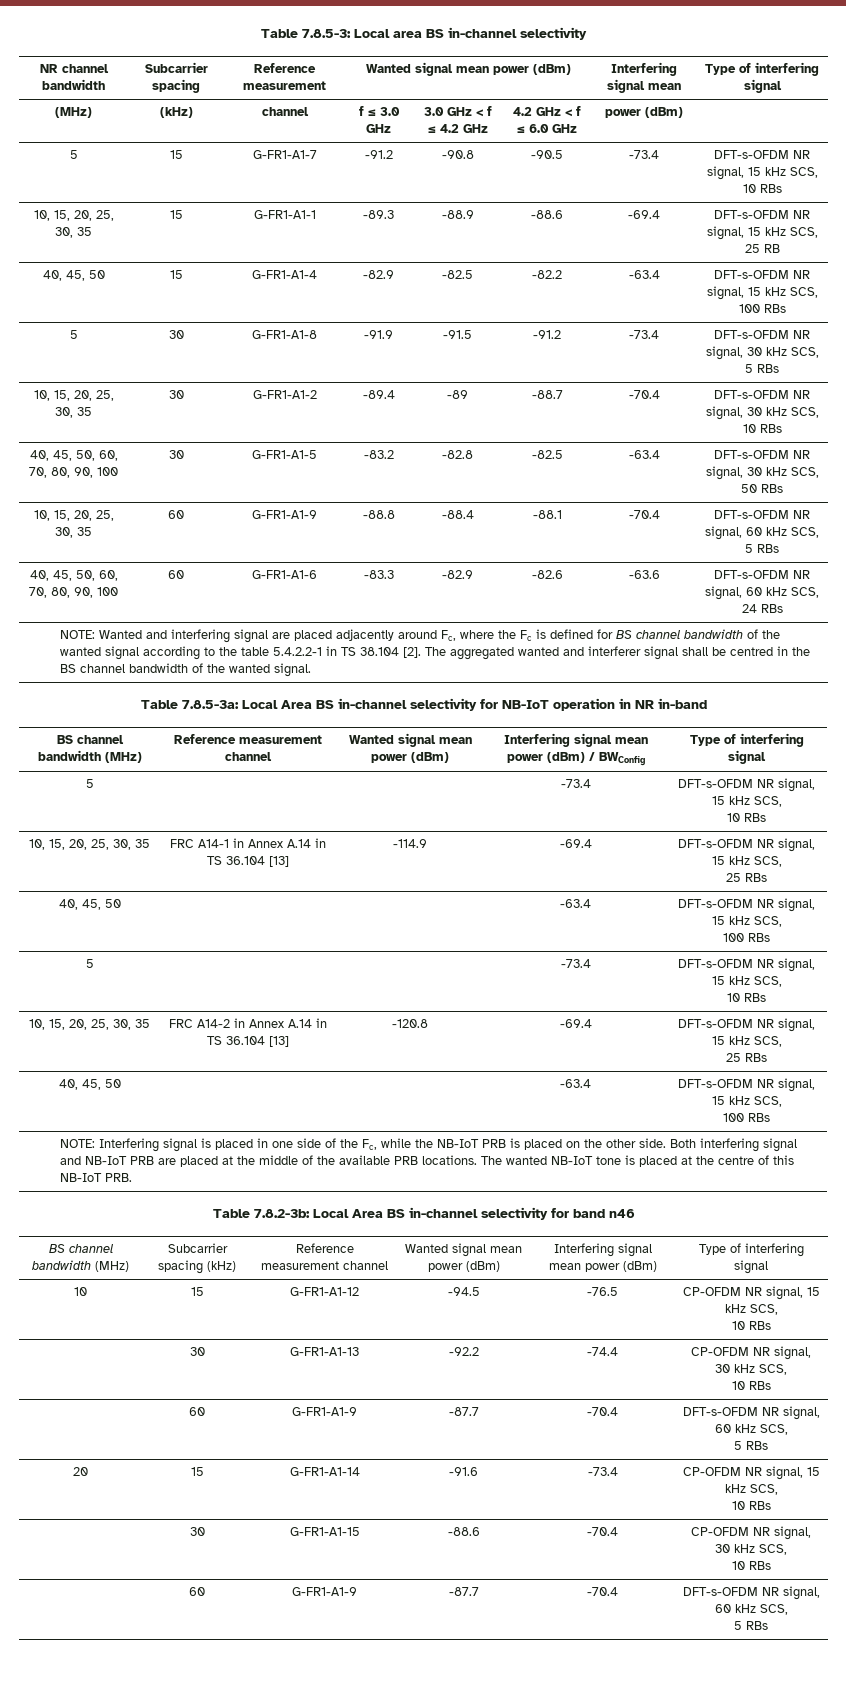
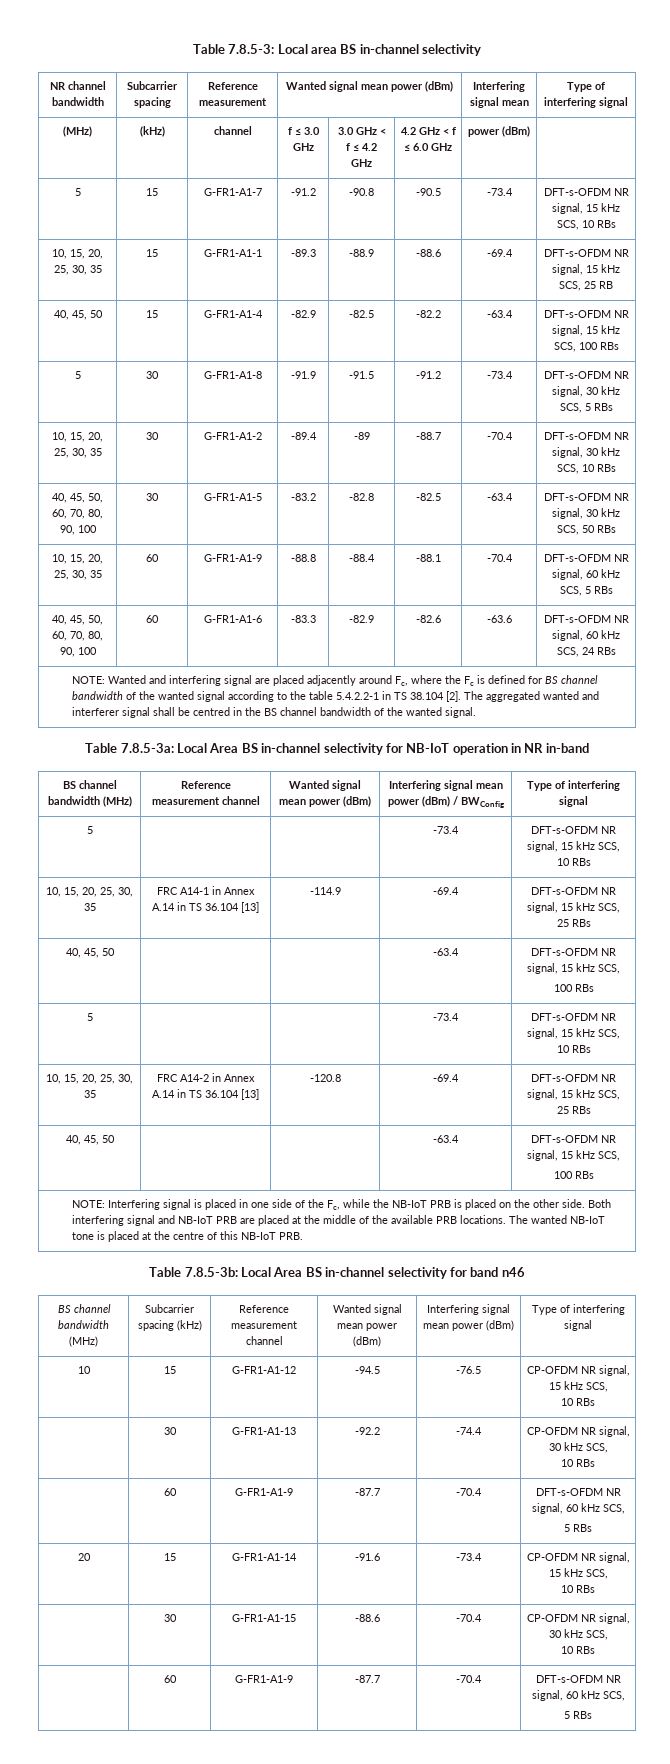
[253,1209,310,1218] 7.8.2-3b: -> [184,1267,238,1277] 7.8.5-3b:

